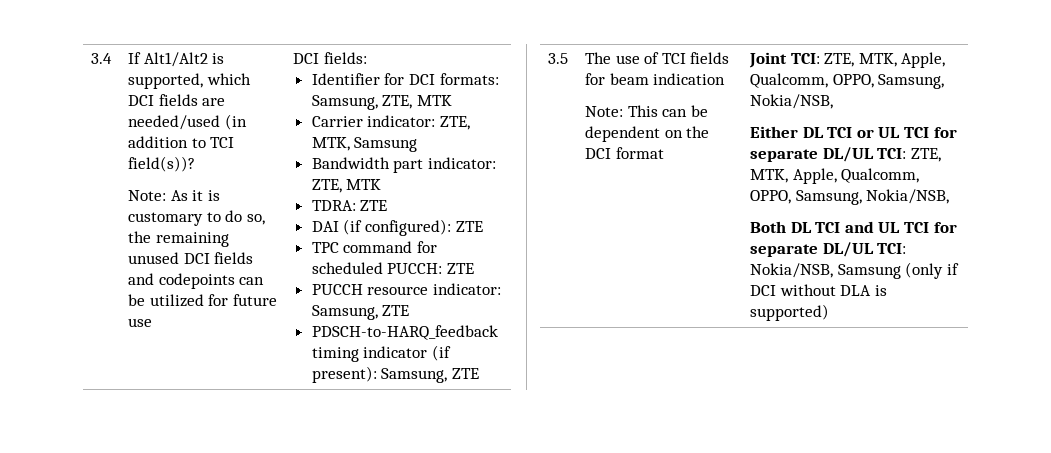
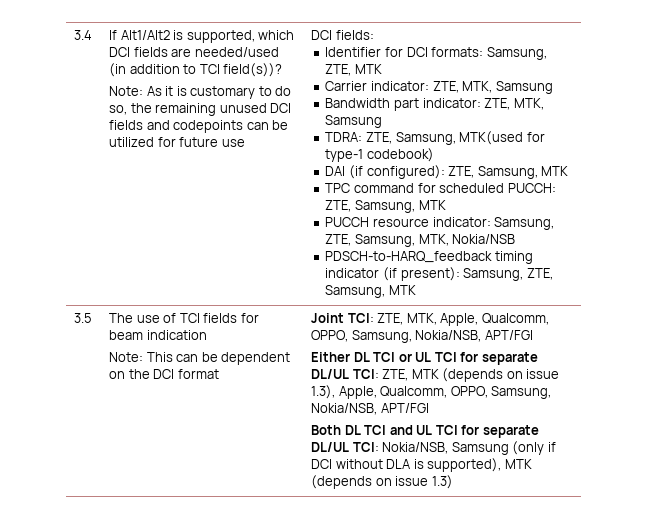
[346,179,382,190] MTK -> [513,98,544,110] [325,115,383,128] MTK, Samsung
[360,200,388,211] ZTE -> [365,131,545,145] [325,148,434,162] ZTE, Samsung, MTK(used for type-1 codebook)
[455,221,483,232] ZTE -> [448,166,569,179] ZTE, Samsung, MTK
[446,263,474,274] ZTE -> [325,200,446,213] ZTE, Samsung, MTK
[382,305,410,316] ZTE -> [325,234,516,247] ZTE, Samsung, MTK, Nokia/NSB
[451,368,479,379] ZTE -> [526,268,553,280] [325,285,416,298] ZTE, Samsung, MTK
(834, 101) none -> [484,330,533,340] APT/FGI
[750,168,920,184] [750,189,950,205] MTK, Apple, Qualcomm, OPPO, Samsung, Nokia/NSB, -> [411,368,560,382] [311,385,552,399] [311,403,429,415] MTK (depends on issue 1.3), Apple, Qualcomm, OPPO, Samsung, Nokia/NSB, APT/FGI
[750,304,830,321] supported) -> [427,458,532,472] [311,475,453,489] supported), MTK (depends on issue 1.3)

